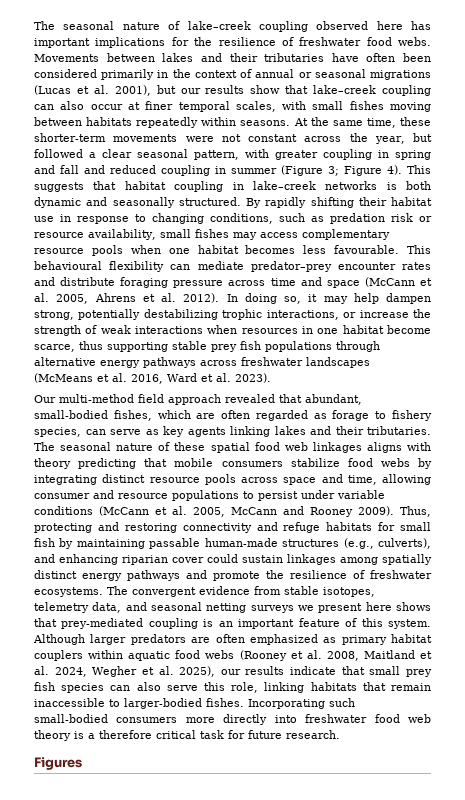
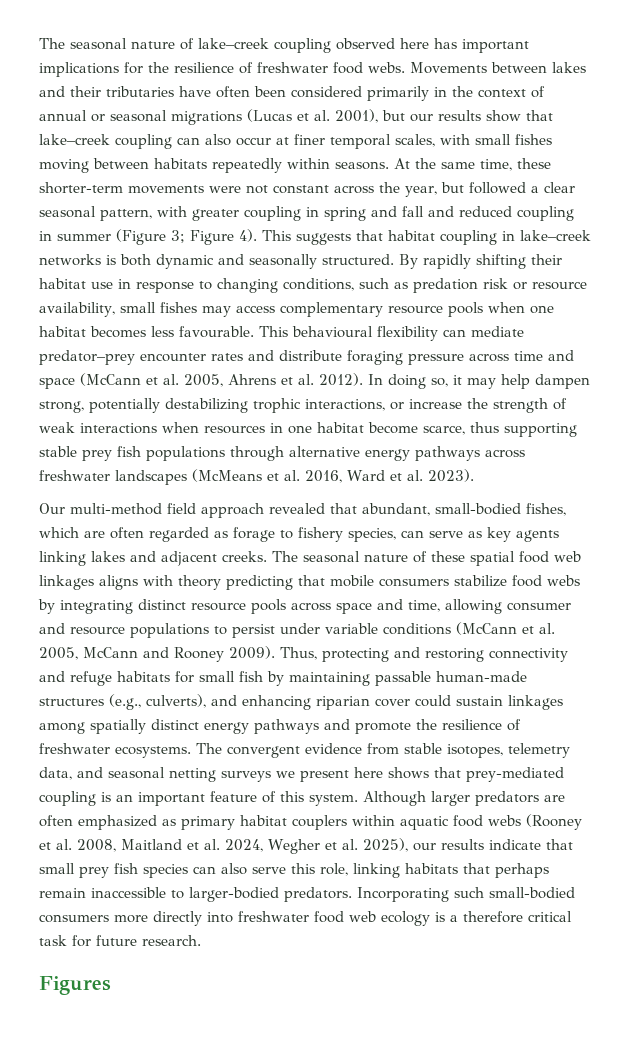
[335,426,431,435] their tributaries. -> [161,551,267,566] adjacent creeks.
(386, 686) none -> [495,863,549,878] perhaps
[206,698,244,707] fishes. -> [284,887,352,902] predators.
[34,730,71,741] theory -> [381,911,430,926] ecology

